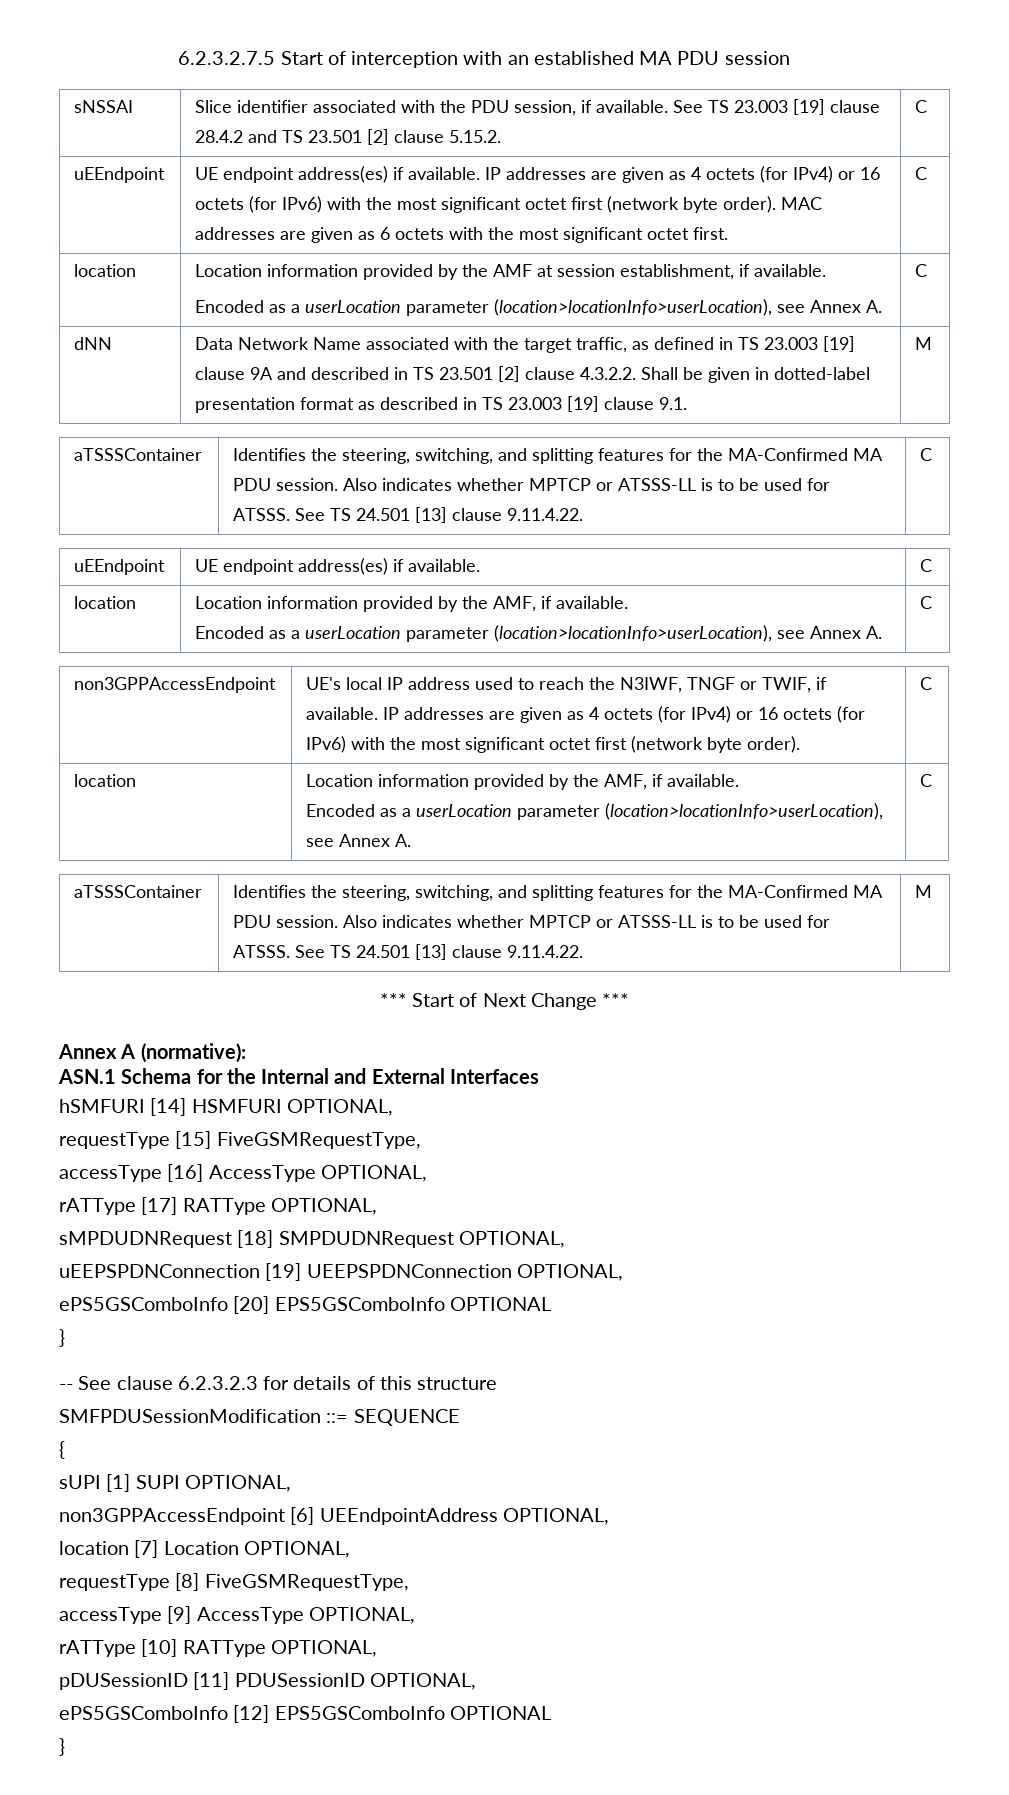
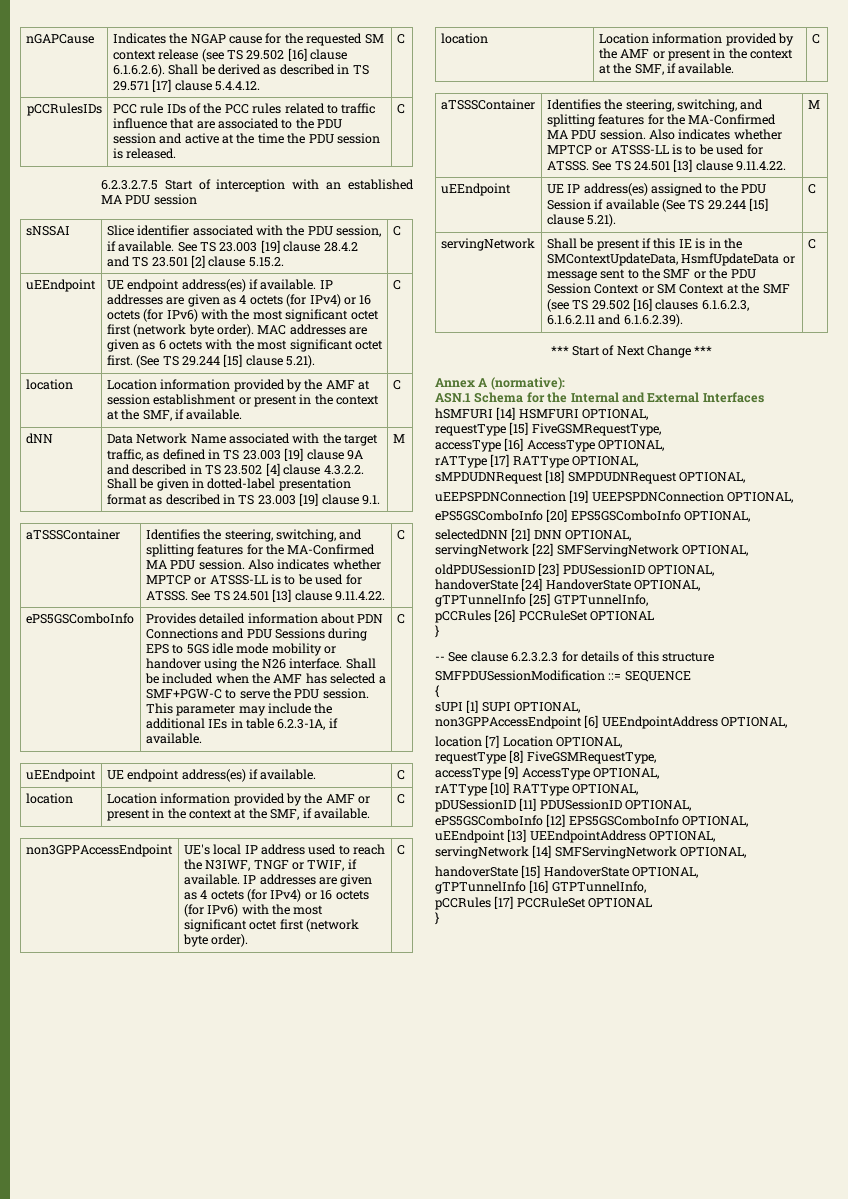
(178, 58) none -> [25,34,94,44] [112,33,384,46] [112,48,348,62] [112,64,369,77] [112,79,261,92] [396,34,405,44] [26,103,102,116] [112,103,376,114] [112,118,343,129] [112,133,380,144] [112,148,177,159] [396,104,405,114] nGAPCause | Indicates the NGAP cause for the requested SM context release (see TS 29.502 [16] clause 6.1.6.2.6). Shall be derived as described in TS 29.571 [17] clause 5.4.4.12. | C // pCCRulesIDs | PCC rule IDs of the PCC rules related to traffic influence that are associated to the PDU session and active at the time the PDU session is released. | C //
(729, 233) none -> [136,354,316,368] (See TS 29.244 [15] clause 5.21).
[620,264,827,280] [195,299,883,316] establishment, if available. // Encoded as a userLocation parameter (location>locationInfo>userLocation), see Annex A. -> [153,394,380,407] [106,409,243,421] establishment or present in the context at the SMF, if available.
[439,366,521,382] 23.501 [2] -> [224,463,280,476] 23.502 [4]
(933, 454) none -> [25,613,134,624] [145,613,384,624] [145,628,368,641] [145,643,337,656] [145,658,376,671] [144,673,386,684] [145,688,369,699] [145,703,333,716] [145,718,338,730] [145,733,202,744] [396,614,405,624] // ePS5GSComboInfo | Provides detailed information about PDN Connections and PDU Sessions during EPS to 5GS idle mode mobility or handover using the N26 interface. Shall be included when the AMF has selected a SMF+PGW-C to serve the PDU session. This parameter may include the additional IEs in table 6.2.3-1A, if available. | C
[493,596,629,612] [195,625,883,642] AMF, if available. // Encoded as a userLocation parameter (location>locationInfo>userLocation), see Annex A. -> [325,794,371,804] [106,808,370,821] AMF or present in the context at the SMF, if available.
[604,774,740,790] [306,803,884,820] [306,834,412,847] AMF, if available. // Encoded as a userLocation parameter (location>locationInfo>userLocation), see Annex A. -> [620,48,794,61] [598,63,735,75] AMF or present in the context at the SMF, if available.
(933, 891) none -> [440,183,511,196] [546,183,767,196] [546,198,769,212] [546,214,617,227] [807,184,816,194] [440,238,535,251] [546,238,742,251] [546,253,795,266] [546,268,756,281] [546,283,790,294] [546,298,749,312] [546,314,683,327] [807,239,816,249] // uEEndpoint | UE IP address(es) assigned to the PDU Session if available (See TS 29.244 [15] clause 5.21). | C // servingNetwork | Shall be present if this IE is in the SMContextUpdateData, HsmfUpdateData or message sent to the SMF or the PDU Session Context or SM Context at the SMF (see TS 29.502 [16] clauses 6.1.6.2.3, 6.1.6.2.11 and 6.1.6.2.39). | C
(445, 1304) none -> [684,511,751,522] [435,528,632,541] [435,543,749,557] [435,563,715,576] [435,578,701,591] [435,593,648,607] [435,609,588,623] OPTIONAL, // selectedDNN [21] DNN OPTIONAL, // servingNetwork [22] SMFServingNetwork OPTIONAL, // oldPDUSessionID [23] PDUSessionID OPTIONAL, // handoverState [24] HandoverState OPTIONAL, // gTPTunnelInfo [25] GTPTunnelInfo, // pCCRules [26] PCCRuleSet
(445, 1713) none -> [682,816,749,827] [435,829,716,843] [435,845,747,859] [435,865,699,878] [435,880,646,894] [435,896,586,910] OPTIONAL, // uEEndpoint [13] UEEndpointAddress OPTIONAL, // servingNetwork [14] SMFServingNetwork OPTIONAL, // handoverState [15] HandoverState OPTIONAL, // gTPTunnelInfo [16] GTPTunnelInfo, // pCCRules [17] PCCRuleSet

